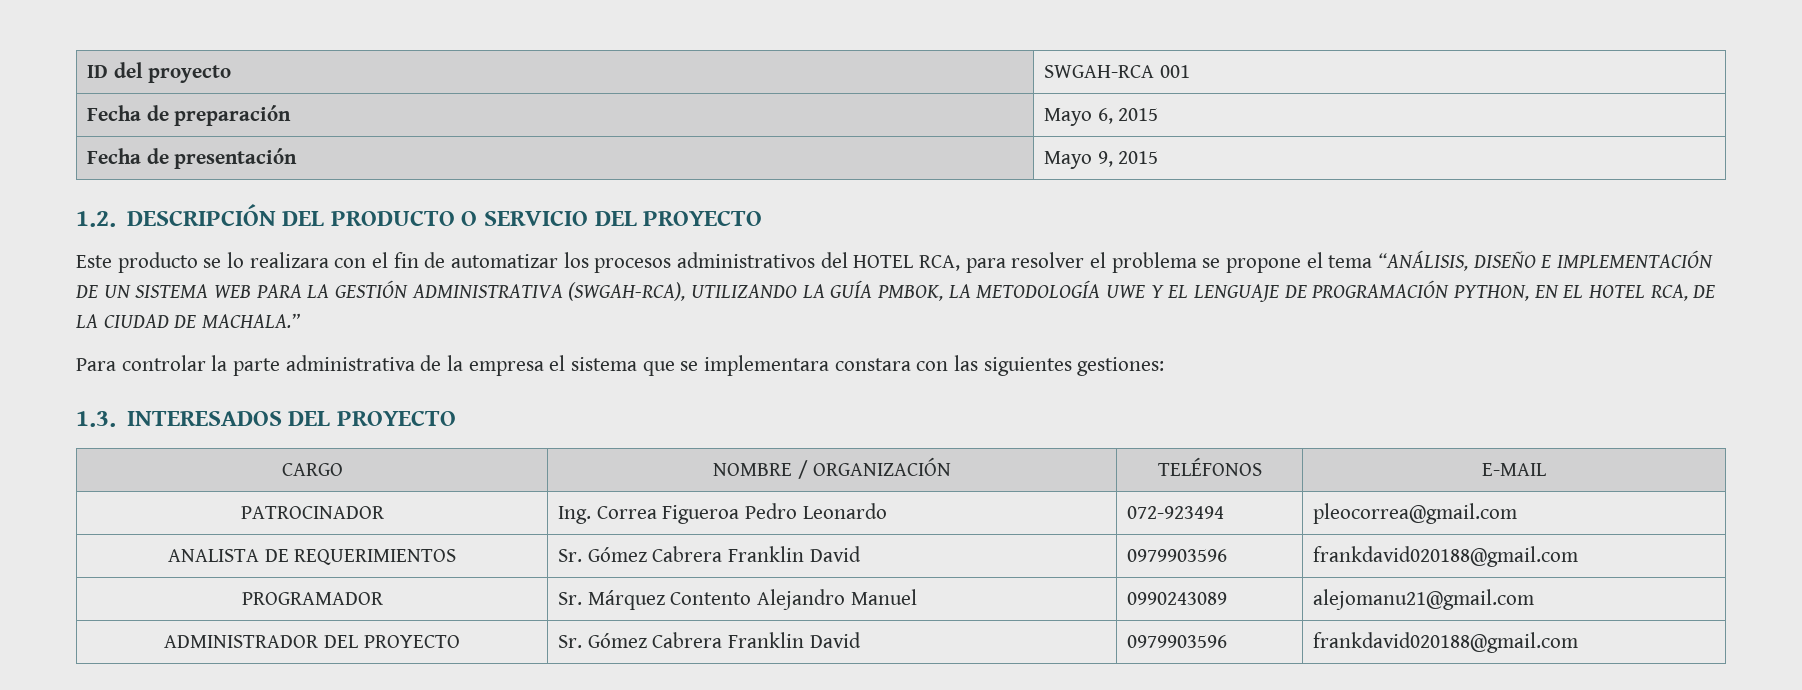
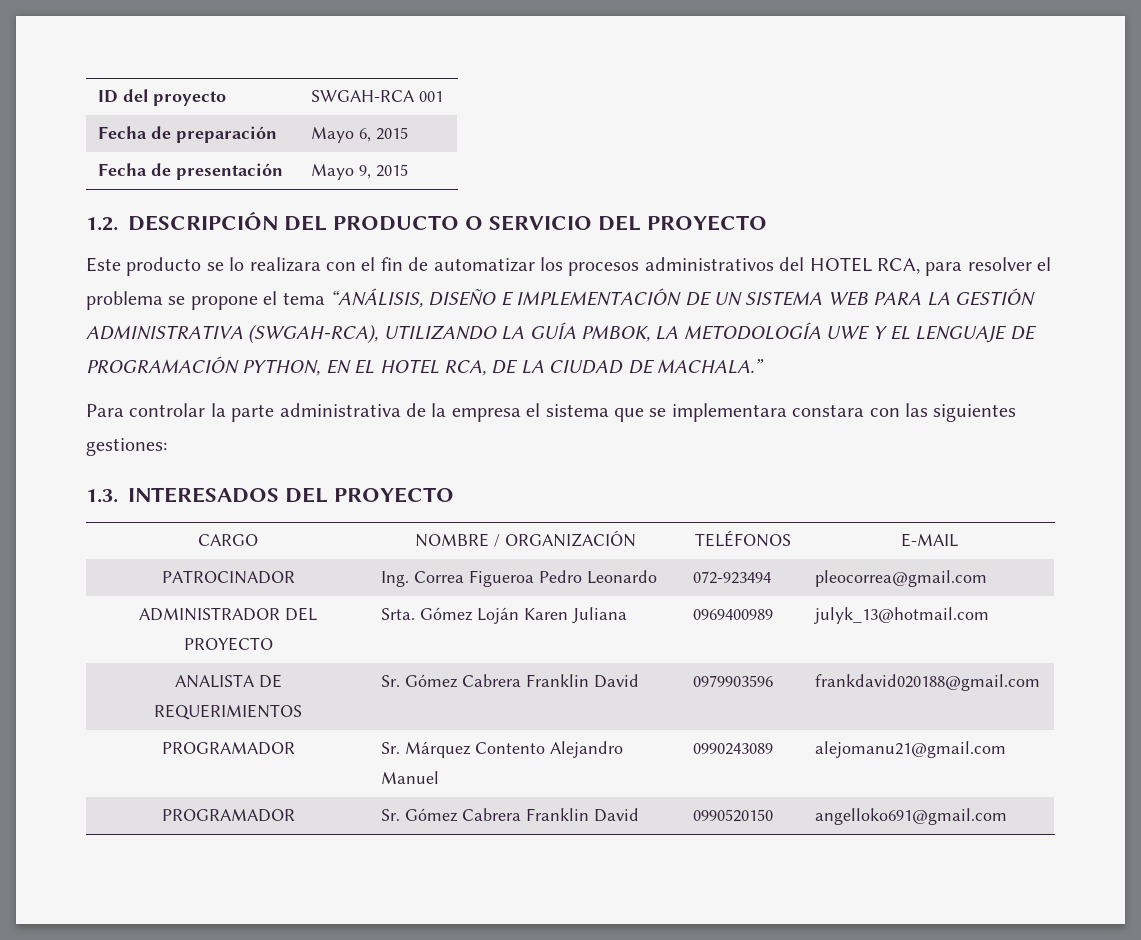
(1518, 513) none -> [139,607,317,621] [183,637,273,651] [381,607,628,624] [693,609,774,620] [814,607,990,624] // ADMINISTRADOR DEL PROYECTO | Srta. Gómez Loján Karen Juliana | 0969400989 | julyk_13@hotmail.com
[164,635,460,648] [558,632,861,648] [1127,635,1228,648] [1313,632,1579,653] ADMINISTRADOR DEL PROYECTO | Sr. Gómez Cabrera Franklin David | 0979903596 | frankdavid020188@gmail.com -> [161,809,295,822] [381,808,640,822] [693,809,774,822] [815,808,1008,825] PROGRAMADOR | Sr. Gómez Cabrera Franklin David | 0990520150 | angelloko691@gmail.com

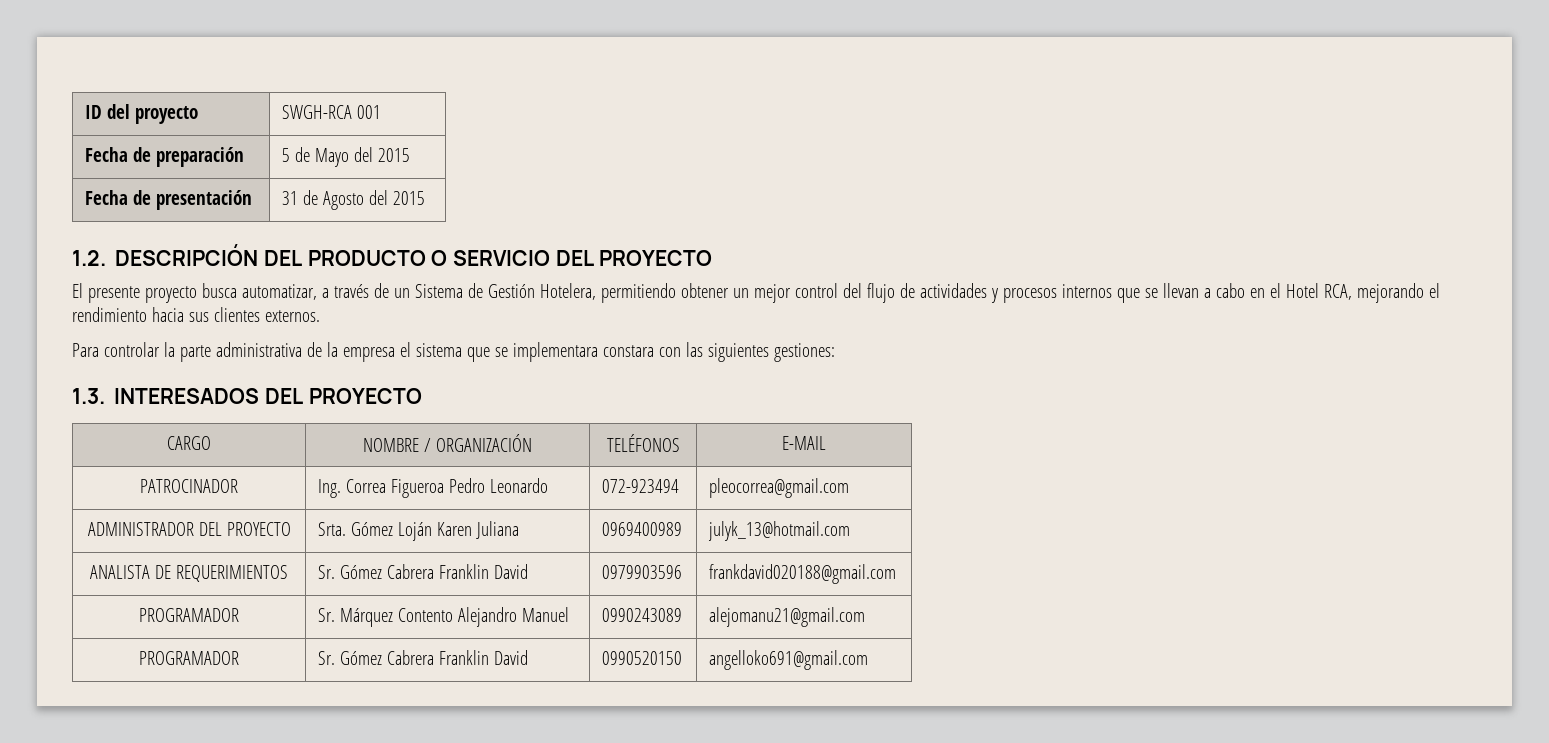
[311,90,416,102] SWGAH-RCA -> [282,105,353,119] SWGH-RCA
[311,127,372,143] Mayo 6, -> [282,147,374,167] 5 de Mayo del
[311,164,372,180] Mayo 9, -> [282,190,389,210] 31 de Agosto del
[86,257,1052,276] [86,288,1035,310] [86,322,1037,344] [86,356,764,376] Este producto se lo realizara con el fin de automatizar los procesos administrativos del HOTEL RCA, para resolver el problema se propone el tema “ANÁLISIS, DISEÑO E IMPLEMENTACIÓN DE UN SISTEMA WEB PARA LA GESTIÓN ADMINISTRATIVA (SWGAH-RCA), UTILIZANDO LA GUÍA PMBOK, LA METODOLOGÍA UWE Y EL LENGUAJE DE PROGRAMACIÓN PYTHON, EN EL HOTEL RCA, DE LA CIUDAD DE MACHALA.” -> [72,283,1440,303] [72,307,320,322] El presente proyecto busca automatizar, a través de un Sistema de Gestión Hotelera, permitiendo obtener un mejor control del flujo de actividades y procesos internos que se llevan a cabo en el Hotel RCA, mejorando el rendimiento hacia sus clientes externos.

